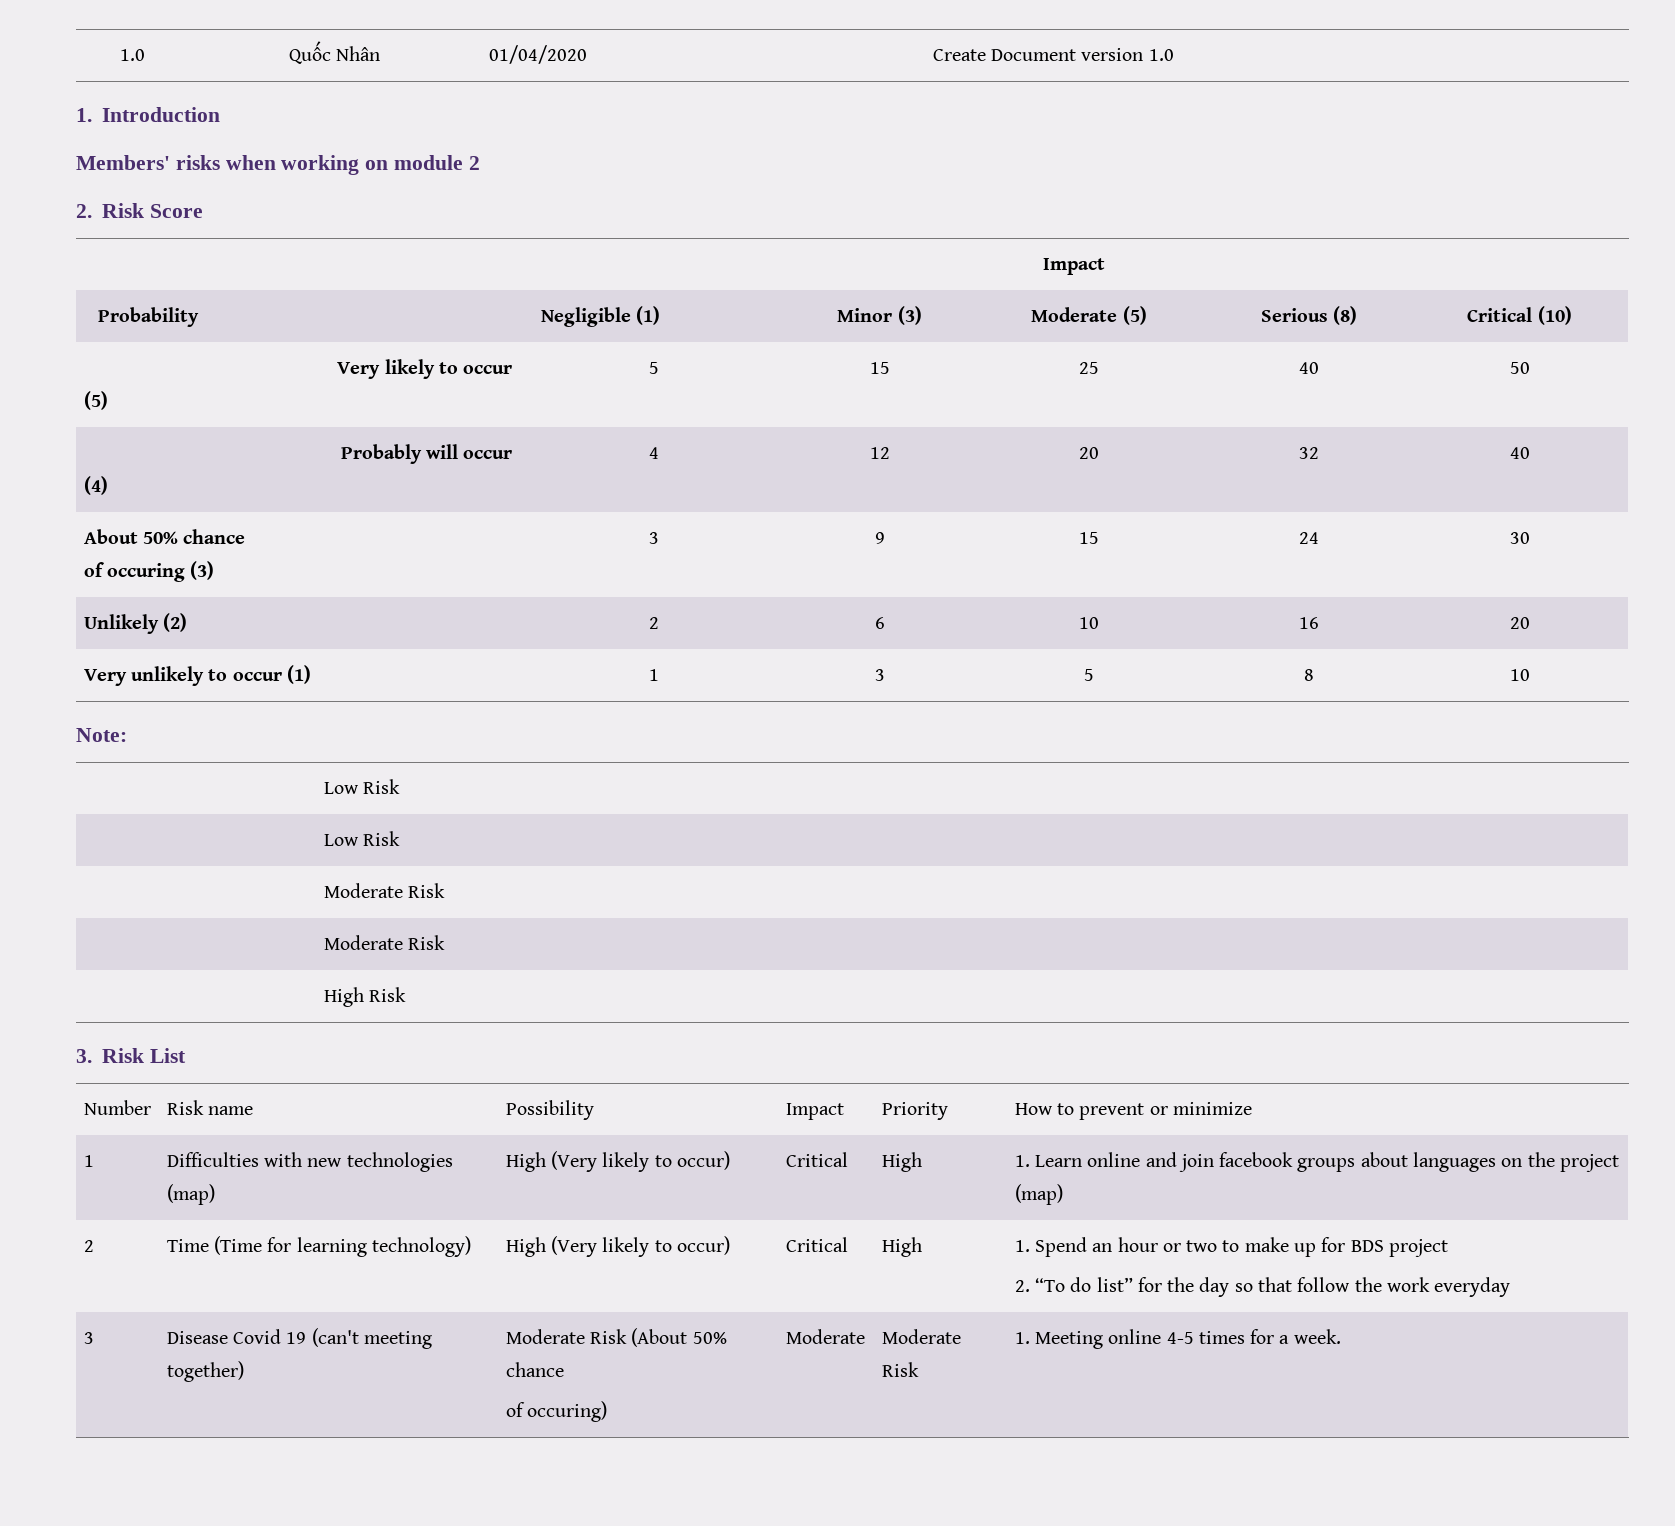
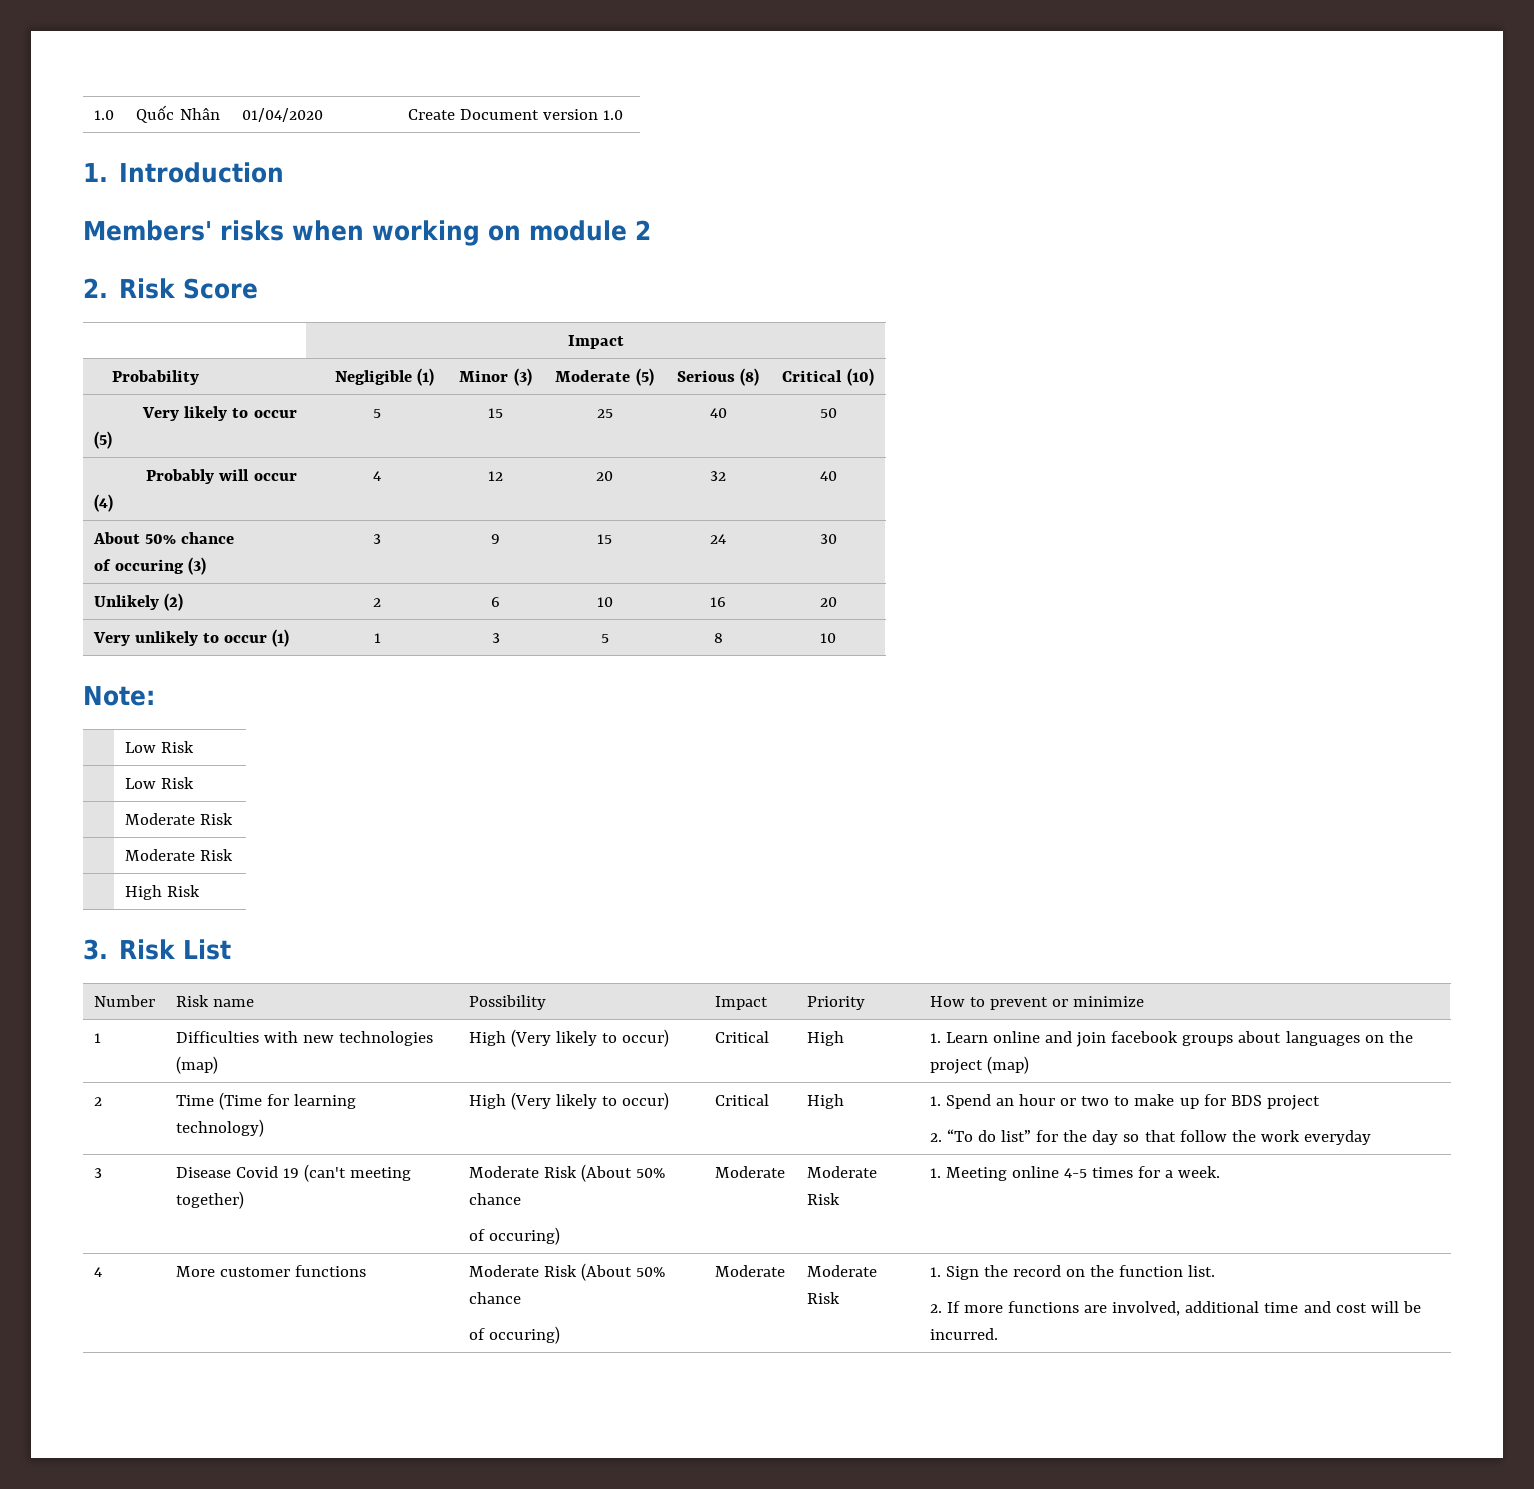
(1341, 1336) none -> [93,1267,102,1277] [175,1265,366,1277] [468,1263,665,1281] [468,1292,521,1304] [468,1326,560,1344] [714,1265,785,1277] [806,1265,877,1277] [806,1292,840,1304] [929,1265,1216,1280] [929,1301,1421,1316] [929,1328,998,1340] // 4 | More customer functions | Moderate Risk (About 50% chance // of occuring) | Moderate | Moderate Risk | 1. Sign the record on the function list. // 2. If more functions are involved, additional time and cost will be incurred.

